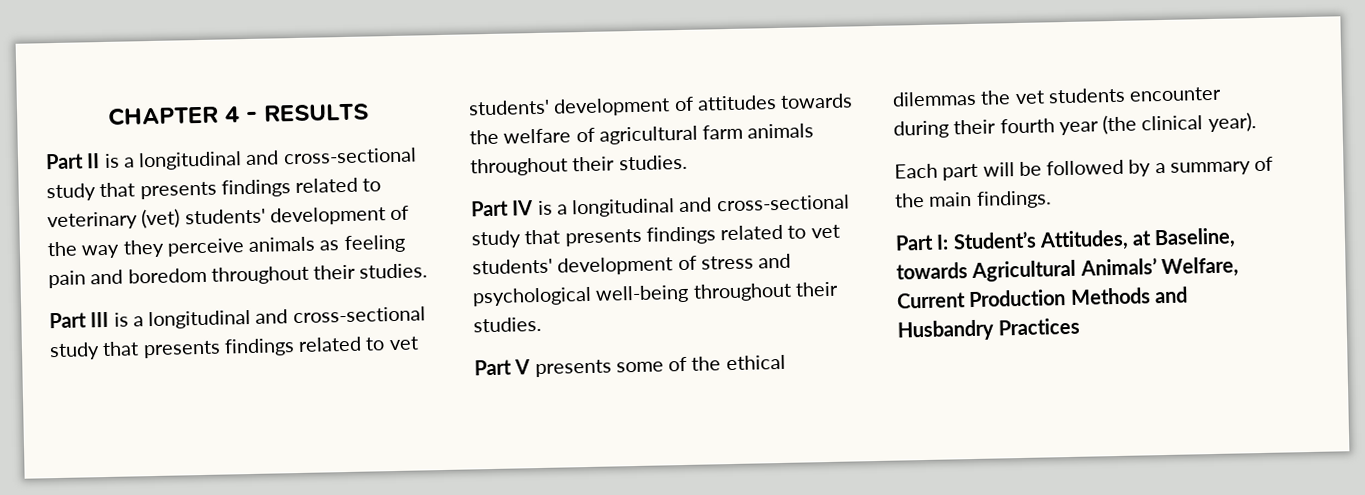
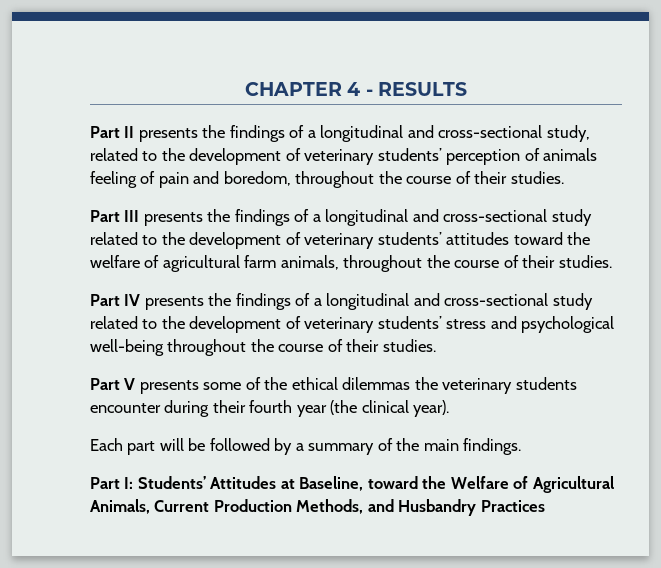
[103,147,417,171] [46,177,382,202] [47,205,410,231] [47,234,406,259] [48,263,429,289] [49,306,426,330] [49,336,419,361] [468,93,854,117] [469,123,815,145] [470,154,688,177] [470,194,850,218] [471,224,840,249] [472,255,697,276] is a longitudinal and cross-sectional study that presents findings related to veterinary (vet) students' development of the way they perceive animals as feeling pain and boredom throughout their studies. // Part III is a longitudinal and cross-sectional study that presents findings related to vet students' development of attitudes towards the welfare of agricultural farm animals throughout their studies. // Part IV is a longitudinal and cross-sectional study that presents findings related to vet students' development of -> [138,125,590,142] [90,148,598,165] [90,171,564,188] [90,209,592,226] [90,232,591,249] [90,255,612,272] [90,293,593,310] [90,316,442,333] presents the findings of a longitudinal and cross-sectional study, related to the development of veterinary students’ perception of animals feeling of pain and boredom, throughout the course of their studies. // Part III presents the findings of a longitudinal and cross-sectional study related to the development of veterinary students’ attitudes toward the welfare of agricultural farm animals, throughout the course of their studies. // Part IV presents the findings of a longitudinal and cross-sectional study related to the development of veterinary students’
(792, 292) none -> [250,339,343,352] the course of
[1014,90,1045,105] vet -> [442,378,513,394] veterinary
[952,227,1237,252] [896,256,1239,282] Student’s Attitudes, at Baseline, towards Agricultural Animals’ Welfare, -> [137,476,614,493] [90,499,150,514] Students’ Attitudes at Baseline, toward the Welfare of Agricultural Animals,
[1069,287,1151,305] Methods -> [296,499,364,514] Methods,

